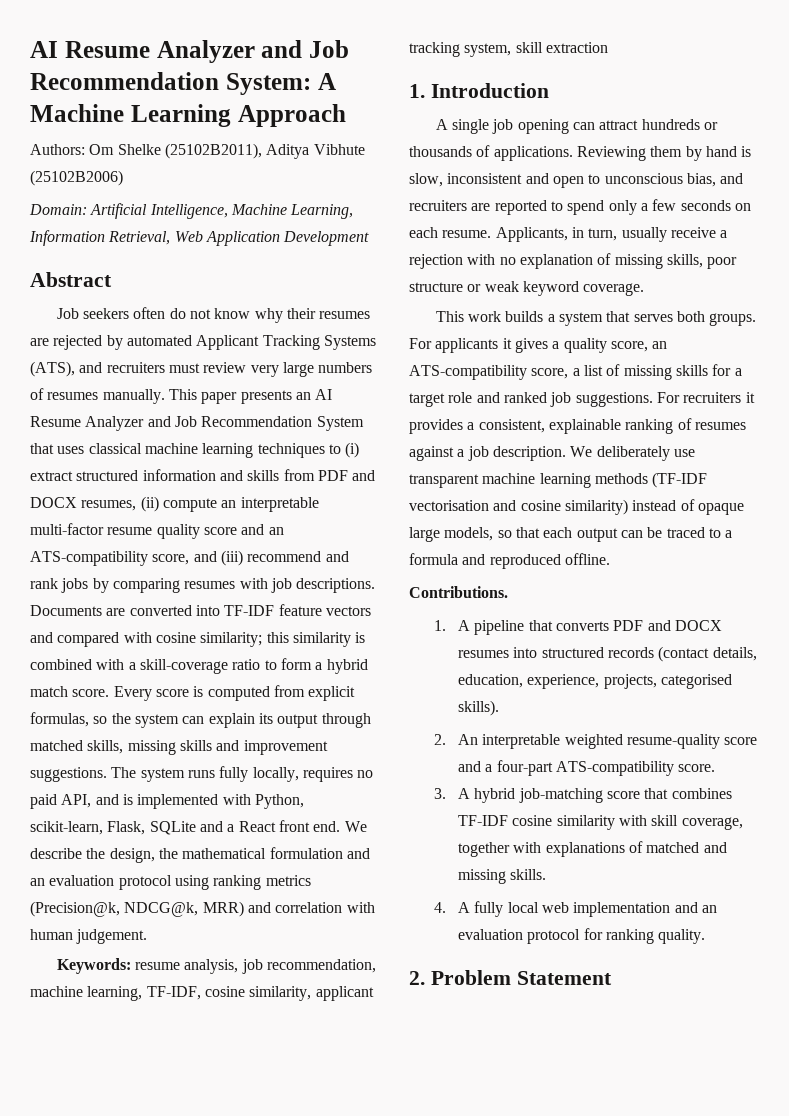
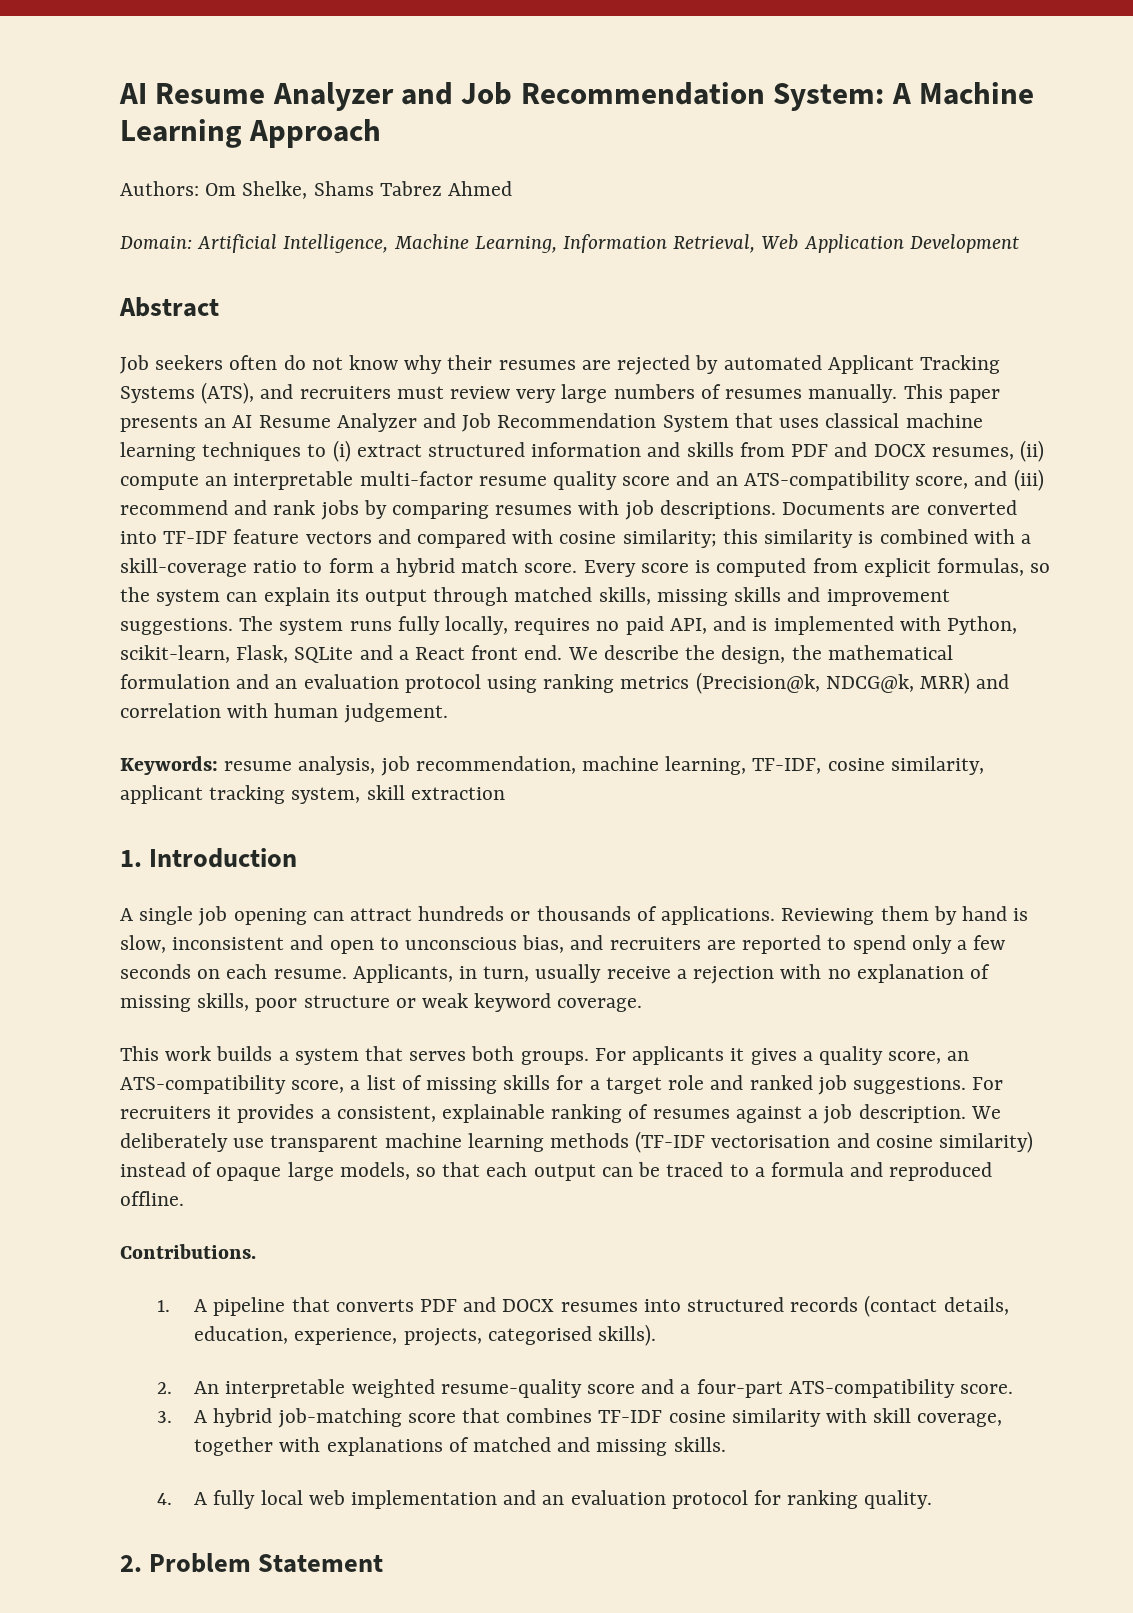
[117,143,365,159] [30,170,123,186] Shelke (25102B2011), Aditya Vibhute (25102B2006) -> [242,181,513,199] Shelke, Shams Tabrez Ahmed

